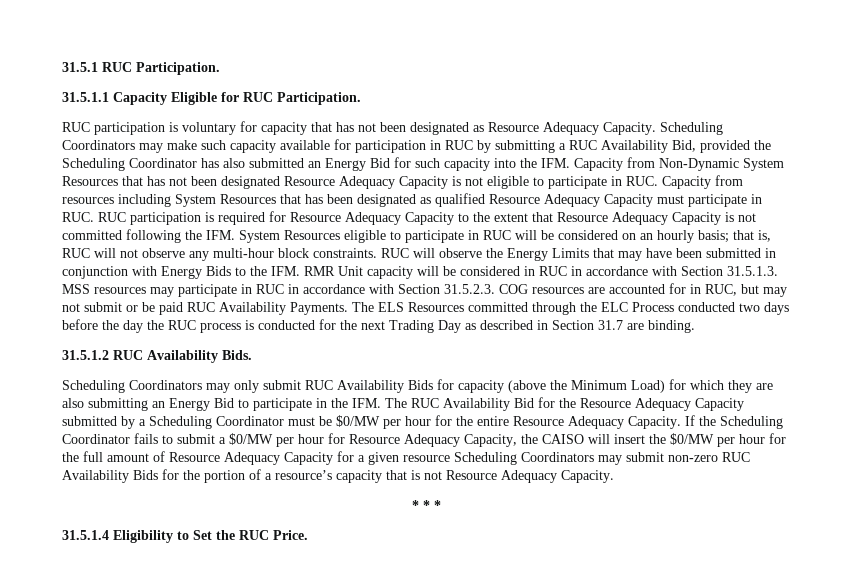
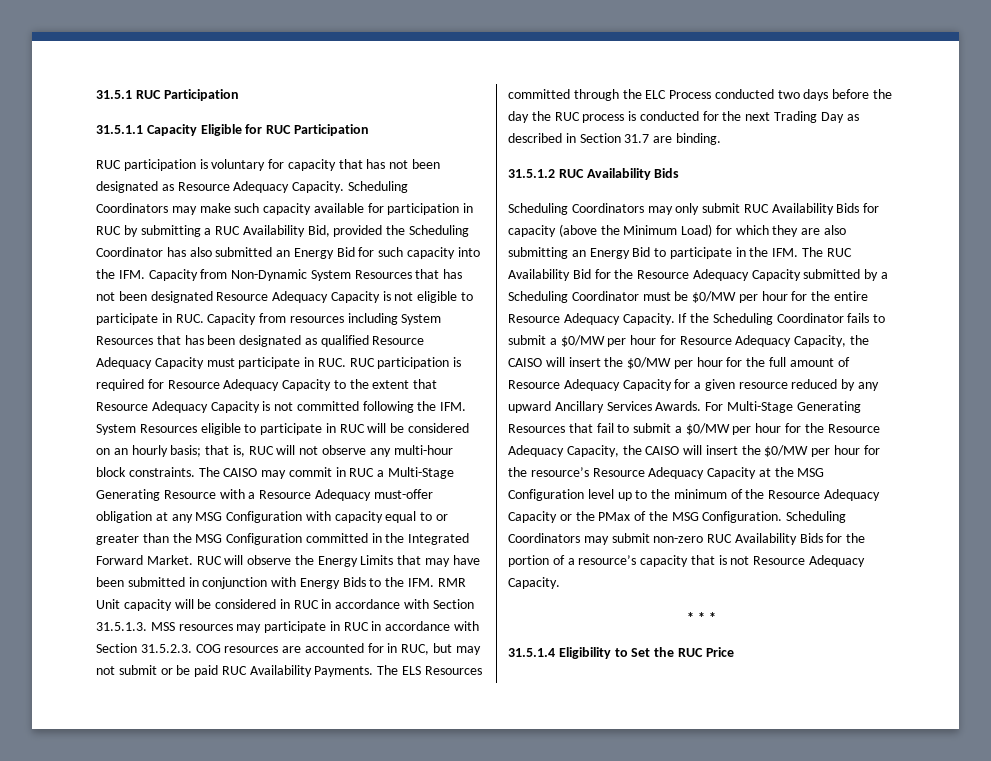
[136,62,220,75] Participation. -> [163,89,239,101] Participation
[277,92,361,105] Participation. -> [293,124,369,136] Participation
(377, 253) none -> [198,467,455,479] [96,489,433,501] [96,511,449,523] [96,533,470,545] [96,555,193,565] The CAISO may commit in RUC a Multi-Stage Generating Resource with a Resource Adequacy must-offer obligation at any MSG Configuration with capacity equal to or greater than the MSG Configuration committed in the Integrated Forward Market.
[222,350,252,360] Bids. -> [654,168,680,178] Bids
(450, 458) none -> [791,379,880,391] [508,401,861,413] [508,423,880,435] [508,445,880,457] [508,467,825,479] [508,489,881,501] [508,511,783,523] reduced by any upward Ancillary Services Awards. For Multi-Stage Generating Resources that fail to submit a $0/MW per hour for the Resource Adequacy Capacity, the CAISO will insert the $0/MW per hour for the resource’s Resource Adequacy Capacity at the MSG Configuration level up to the minimum of the Resource Adequacy Capacity or the PMax of the MSG Configuration.
[273,530,308,540] Price. -> [705,647,734,657] Price

